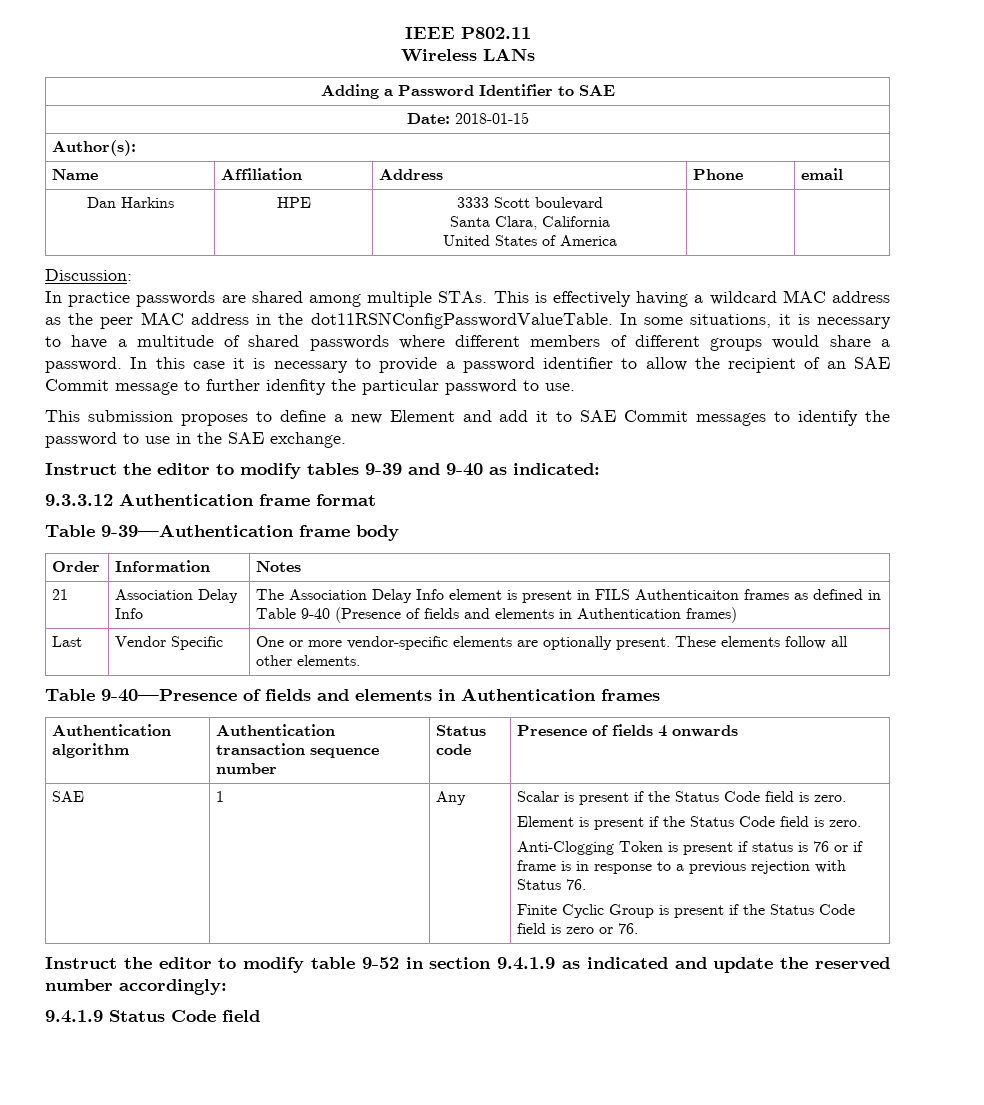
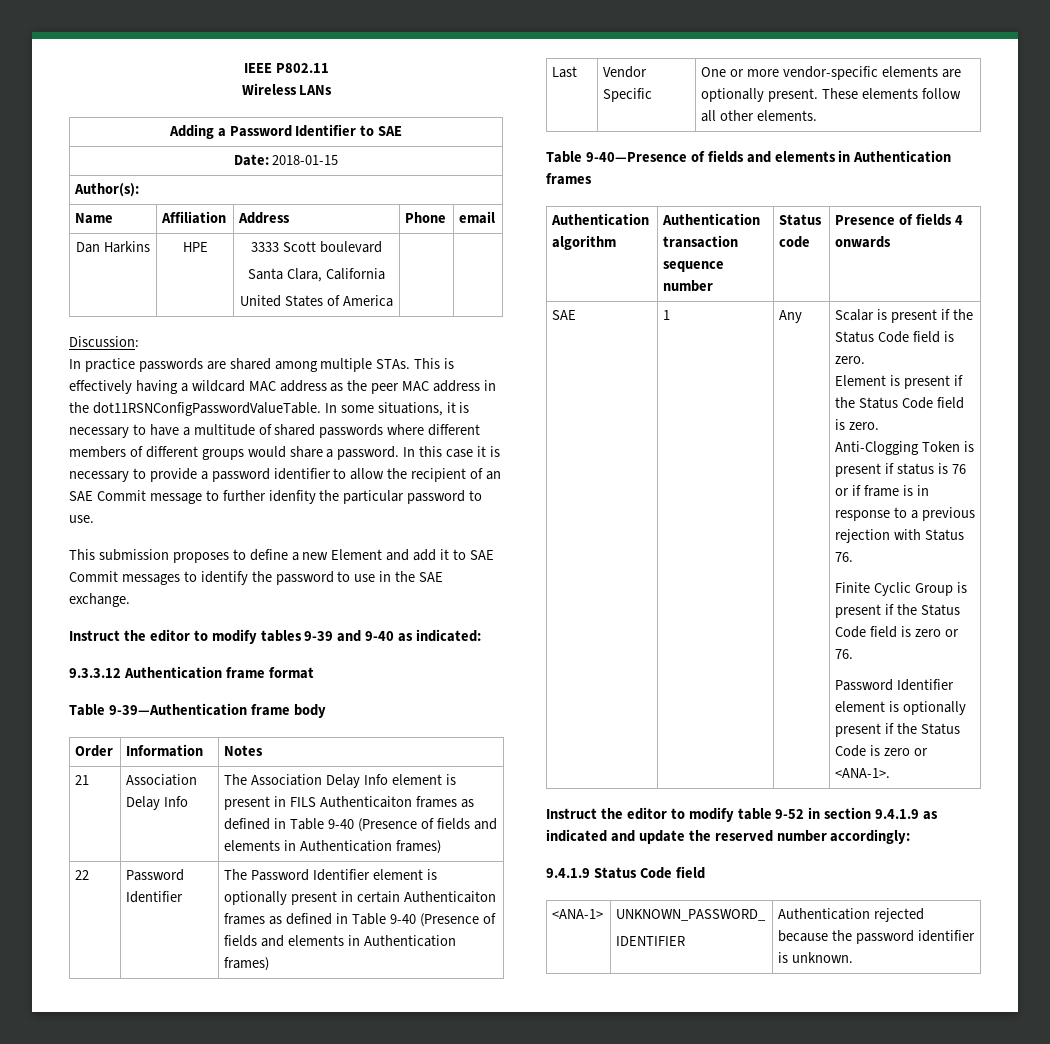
(738, 615) none -> [75,870,90,880] [126,869,185,881] [126,891,184,903] [224,869,437,881] [224,891,496,905] [224,913,496,927] [224,935,456,947] [224,957,270,971] // 22 | Password Identifier | The Password Identifier element is optionally present in certain Authenticaiton frames as defined in Table 9-40 (Presence of fields and elements in Authentication frames)
(639, 928) none -> [835,679,955,691] [835,701,966,715] [835,723,960,737] [835,745,928,757] [835,768,891,778] // Password Identifier element is optionally present if the Status Code is zero or <ANA-1>.
(260, 1016) none -> [552,909,604,919] [616,909,767,921] [616,936,686,946] [778,908,925,922] [778,930,975,944] [778,952,854,963] // <ANA-1> | UNKNOWN_PASSWORD_ // IDENTIFIER | Authentication rejected because the password identifier is unknown.

